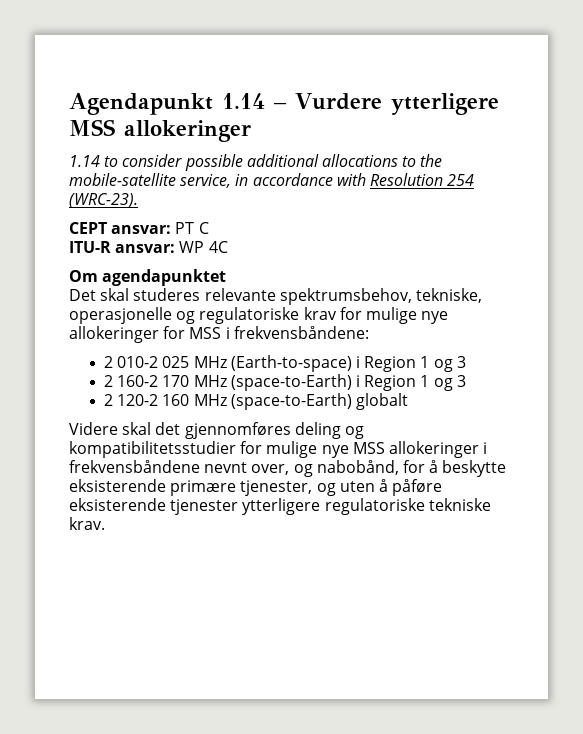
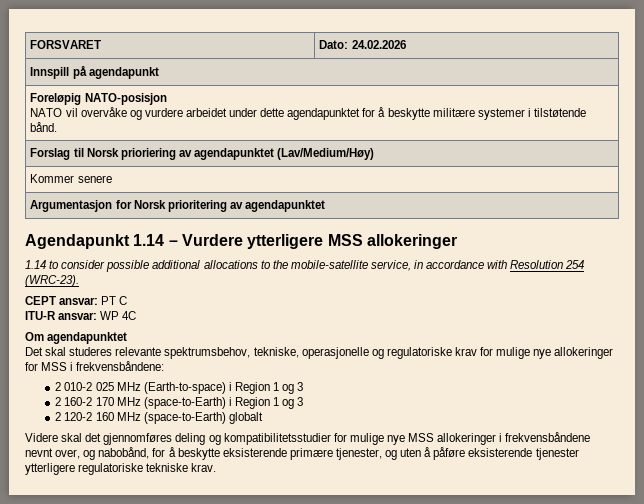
(69, 104) none -> [30,40,102,49] [319,40,406,49] [30,65,159,79] [30,93,167,105] [30,107,586,120] [30,122,58,132] [30,148,375,160] [30,174,112,183] [30,200,325,212] FORSVARET | Dato: 24.02.2026 // Innspill på agendapunkt // Foreløpig NATO-posisjon // NATO vil overvåke og vurdere arbeidet under dette agendapunktet for å beskytte militære systemer i tilstøtende bånd. // Forslag til Norsk prioriering av agendapunktet (Lav/Medium/Høy) // Kommer senere // Argumentasjon for Norsk prioritering av agendapunktet //

